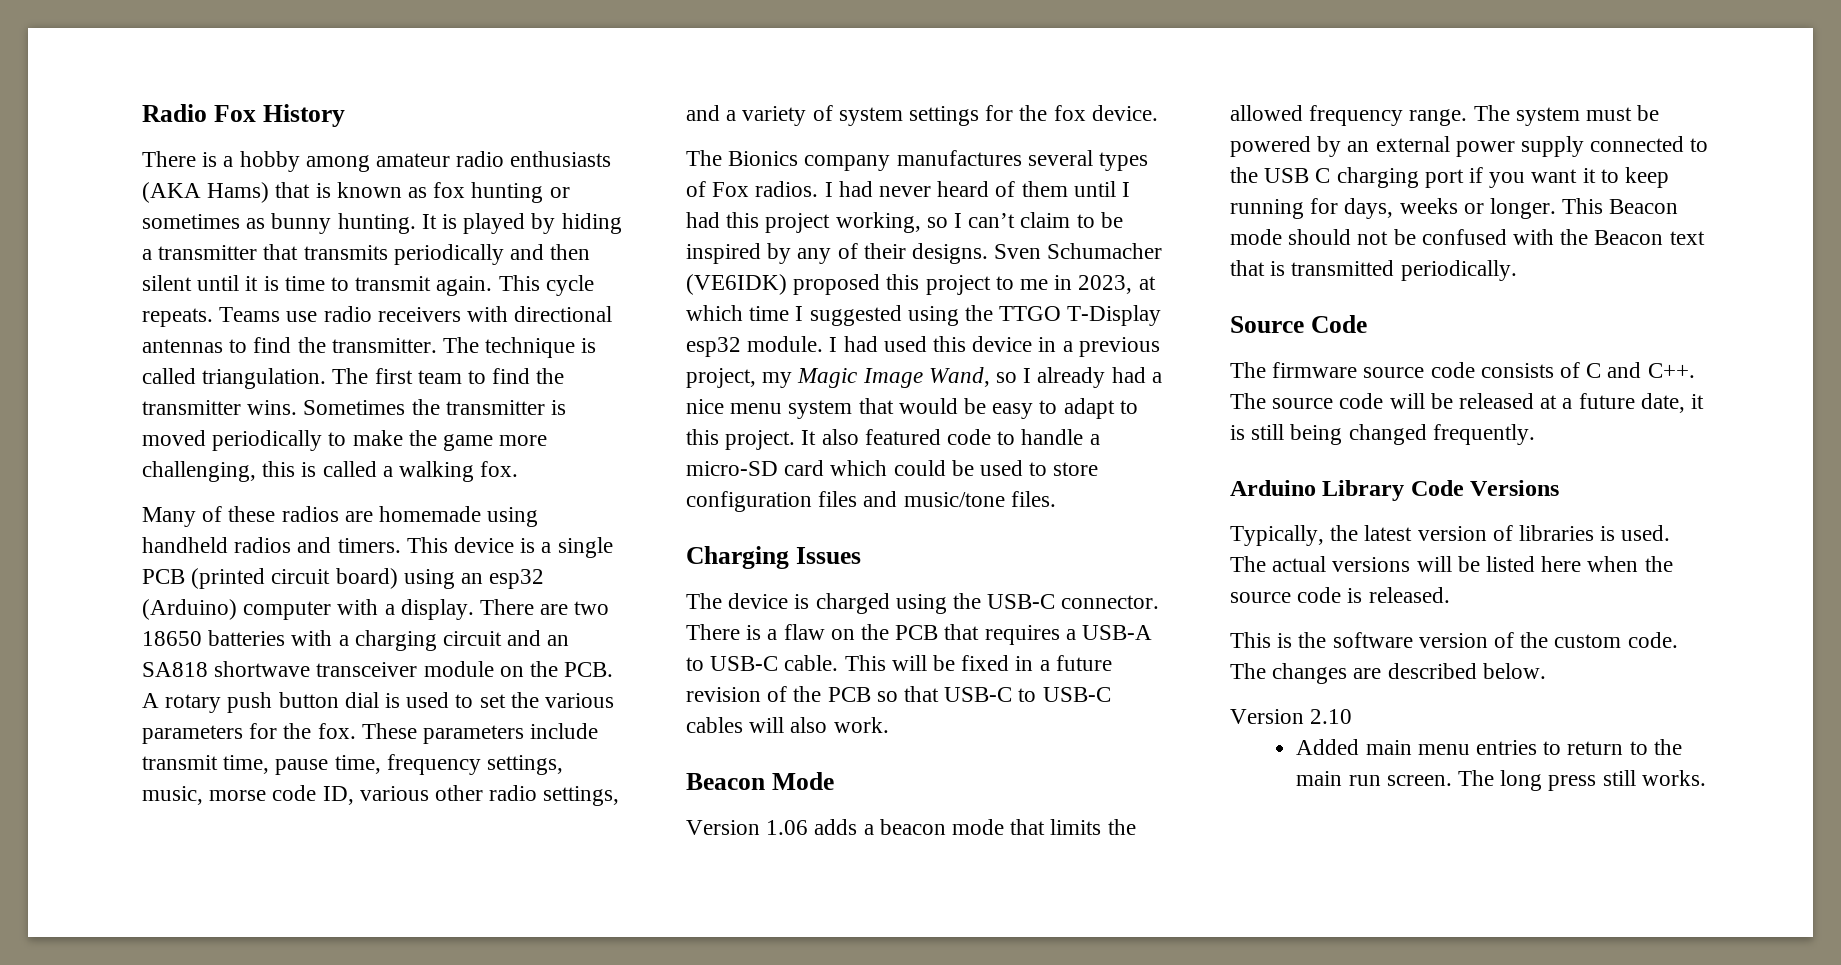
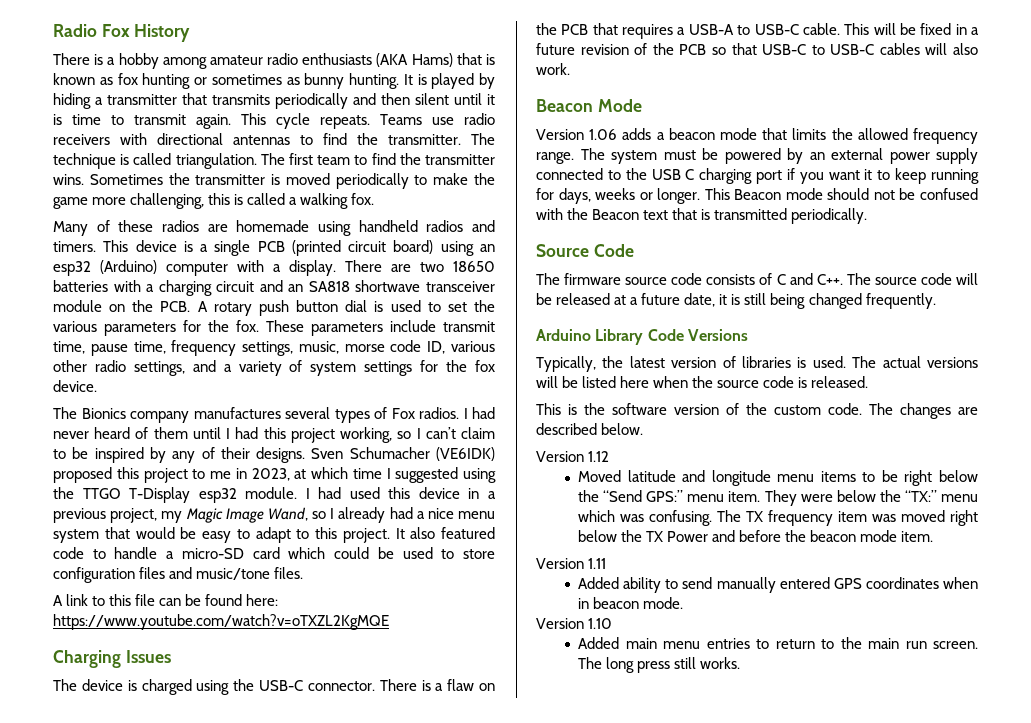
(1056, 499) none -> [53,594,279,606] [53,614,389,630] // A link to this file can be found here: https://www.youtube.com/watch?v=oTXZL2KgMQE
[1310,709,1353,724] 2.10 -> [588,451,610,462] [578,470,978,486] [578,490,978,506] [578,510,978,526] [578,530,934,542] [536,558,607,569] [578,577,979,593] [578,597,684,609] [536,618,613,629] 1.12 // Moved latitude and longitude menu items to be right below the “Send GPS:” menu item. They were below the “TX:” menu which was confusing. The TX frequency item was moved right below the TX Power and before the beacon mode item. // Version 1.11 // Added ability to send manually entered GPS coordinates when in beacon mode. // Version 1.10

